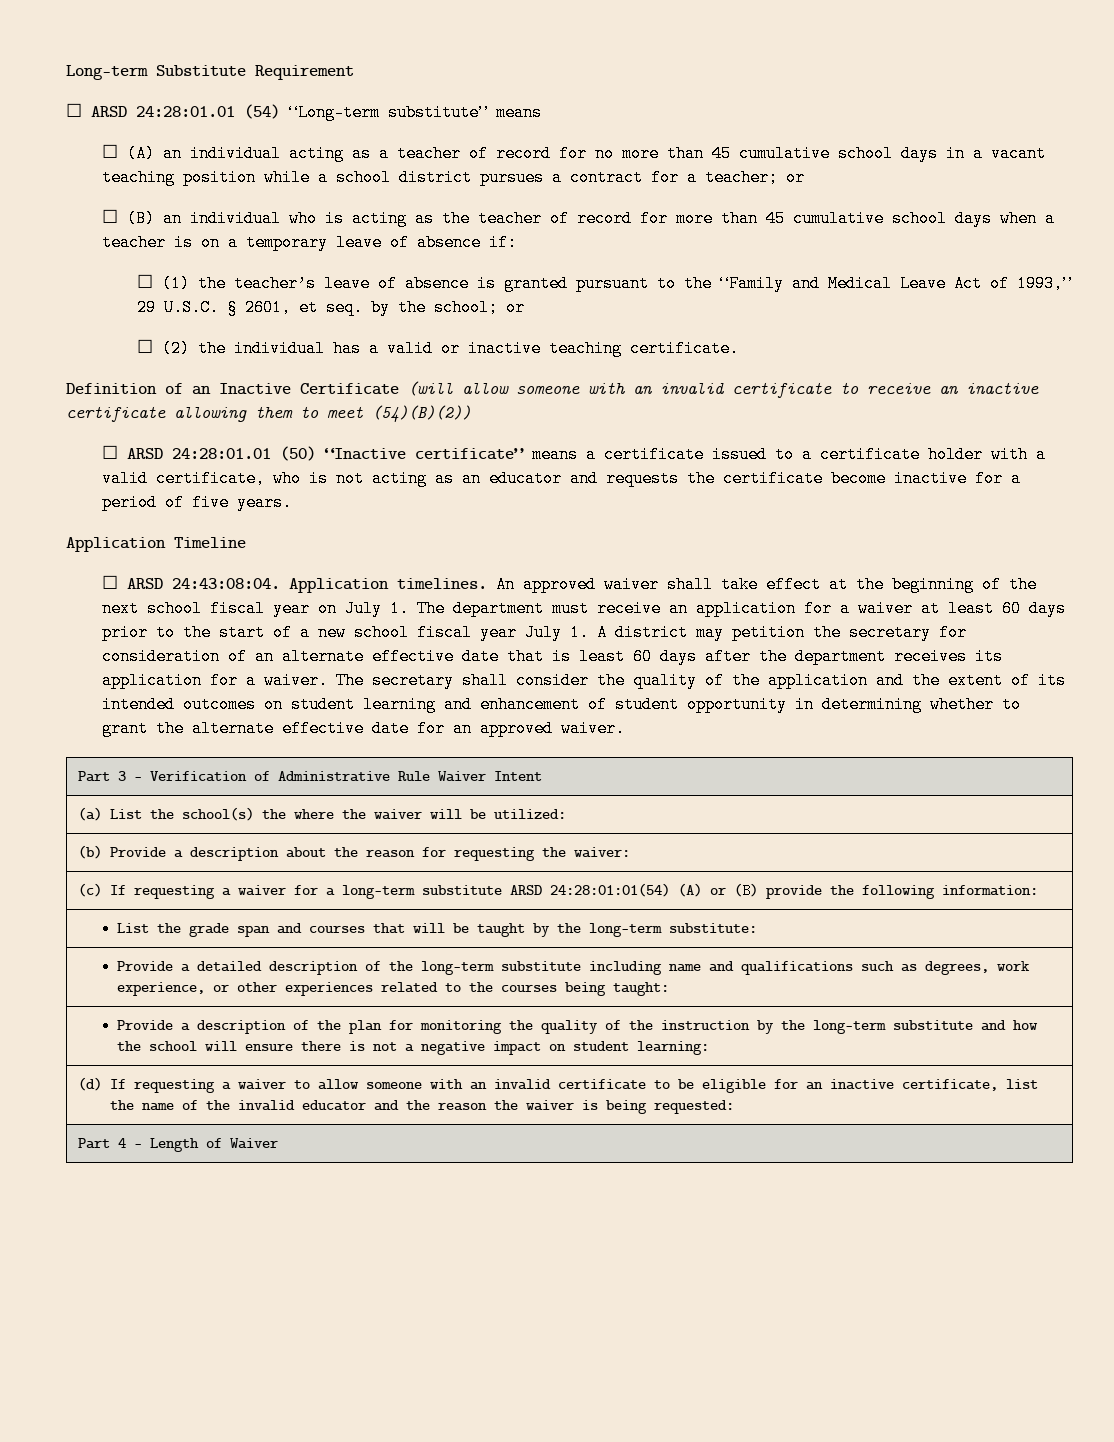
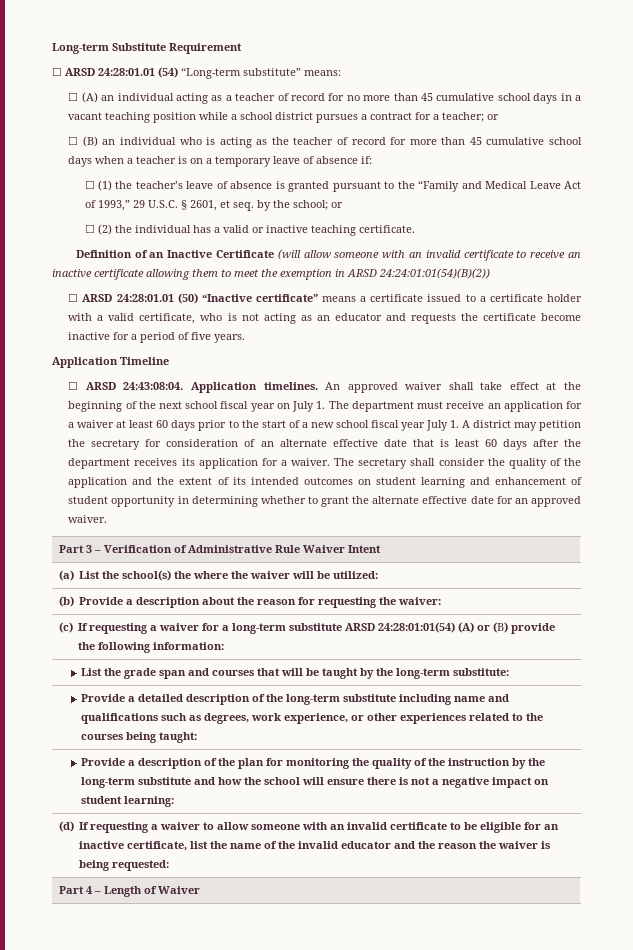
[496,104,542,121] means -> [304,70,341,76] means:
[372,405,471,423] (54)(B)(2)) -> [261,268,490,280] the exemption in ARSD 24:24:01:01(54)(B)(2))

